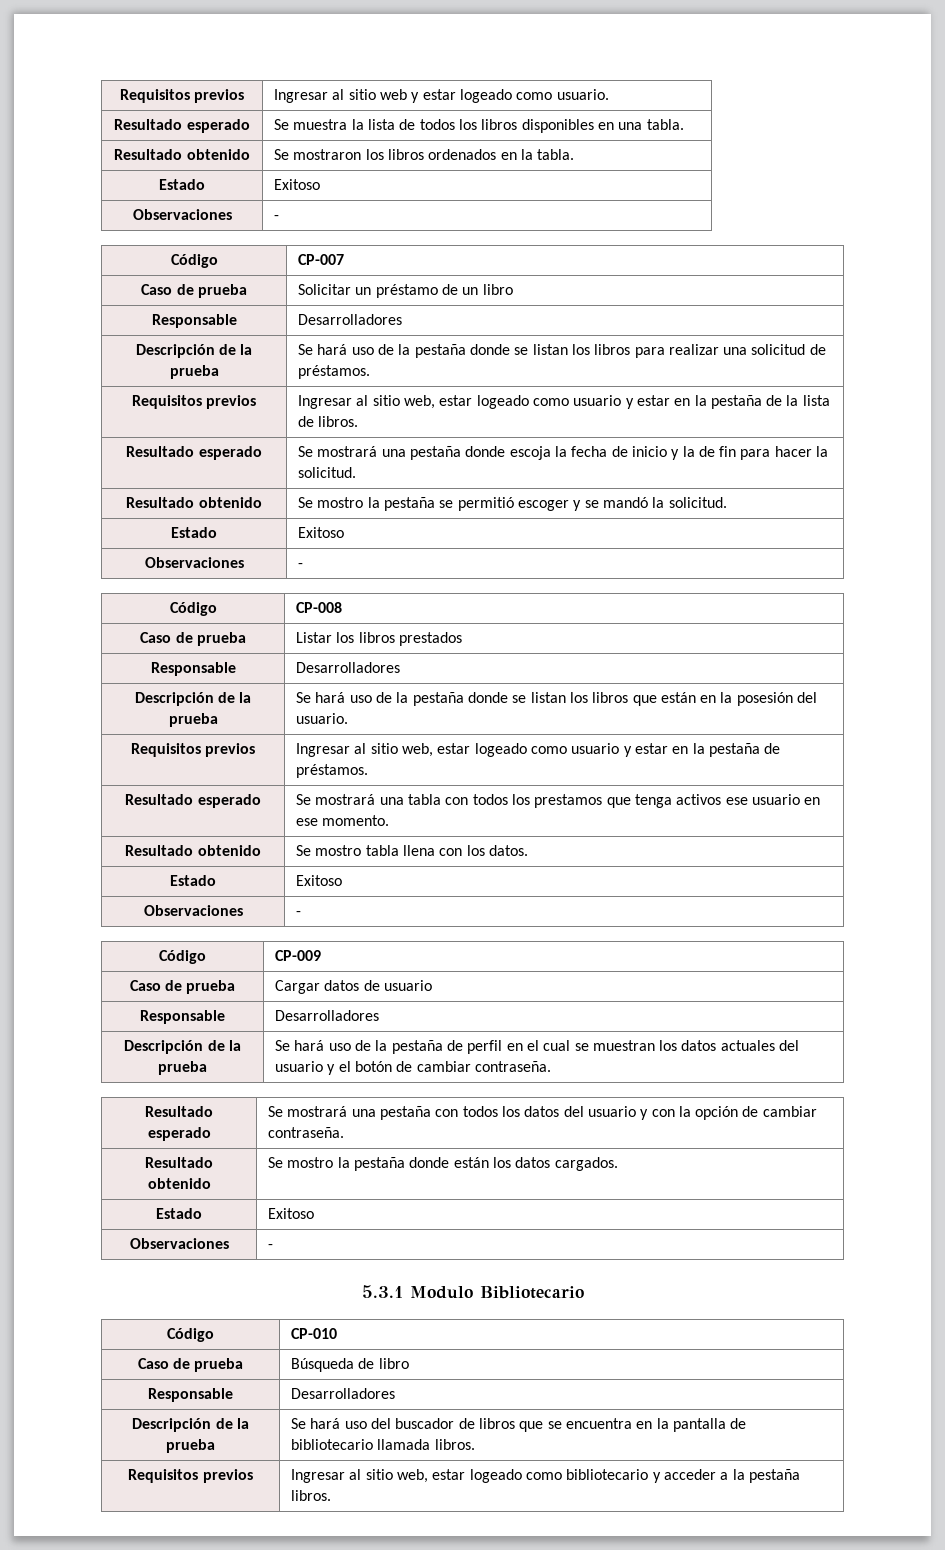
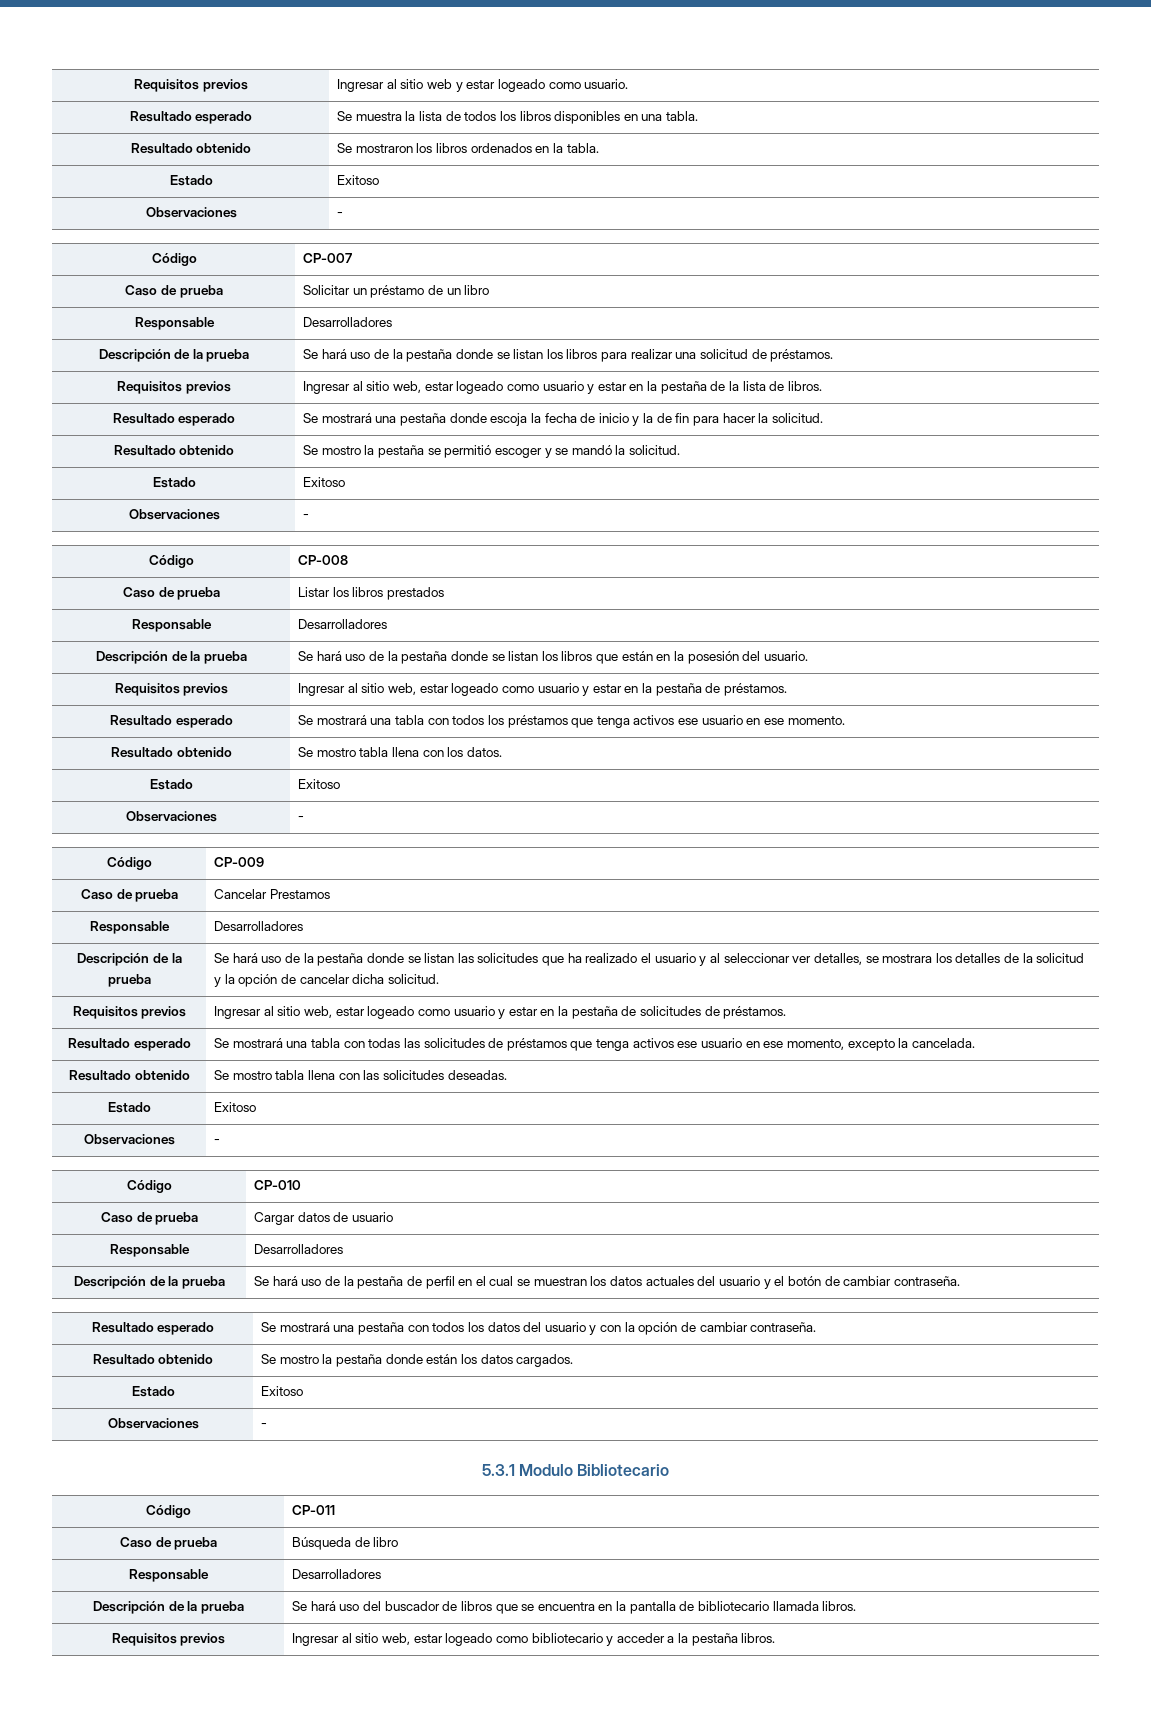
[534,794,603,808] prestamos -> [507,715,568,728] préstamos
(322, 955) none -> [80,889,179,902] [213,889,330,899] [90,921,170,934] [213,921,303,931] [77,953,182,966] [108,974,151,987] [213,953,1085,966] [213,974,439,987] [72,1006,187,1019] [213,1006,787,1019] [68,1038,191,1051] [213,1038,975,1051] [69,1070,190,1081] [213,1070,507,1080] [108,1102,151,1113] [213,1102,256,1112] [84,1134,175,1145] [213,1139,220,1144] [127,1180,172,1193] [253,1180,301,1190] // Caso de prueba | Cancelar Prestamos // Responsable | Desarrolladores // Descripción de la prueba | Se hará uso de la pestaña donde se listan las solicitudes que ha realizado el usuario y al seleccionar ver detalles, se mostrara los detalles de la solicitud y la opción de cancelar dicha solicitud. // Requisitos previos | Ingresar al sitio web, estar logeado como usuario y estar en la pestaña de solicitudes de préstamos. // Resultado esperado | Se mostrará una tabla con todas las solicitudes de préstamos que tenga activos ese usuario en ese momento, excepto la cancelada. // Resultado obtenido | Se mostro tabla llena con las solicitudes deseadas. // Estado | Exitoso // Observaciones | - // Código | CP-010
[291,1328,338,1339] CP-010 -> [291,1505,335,1515] CP-011

